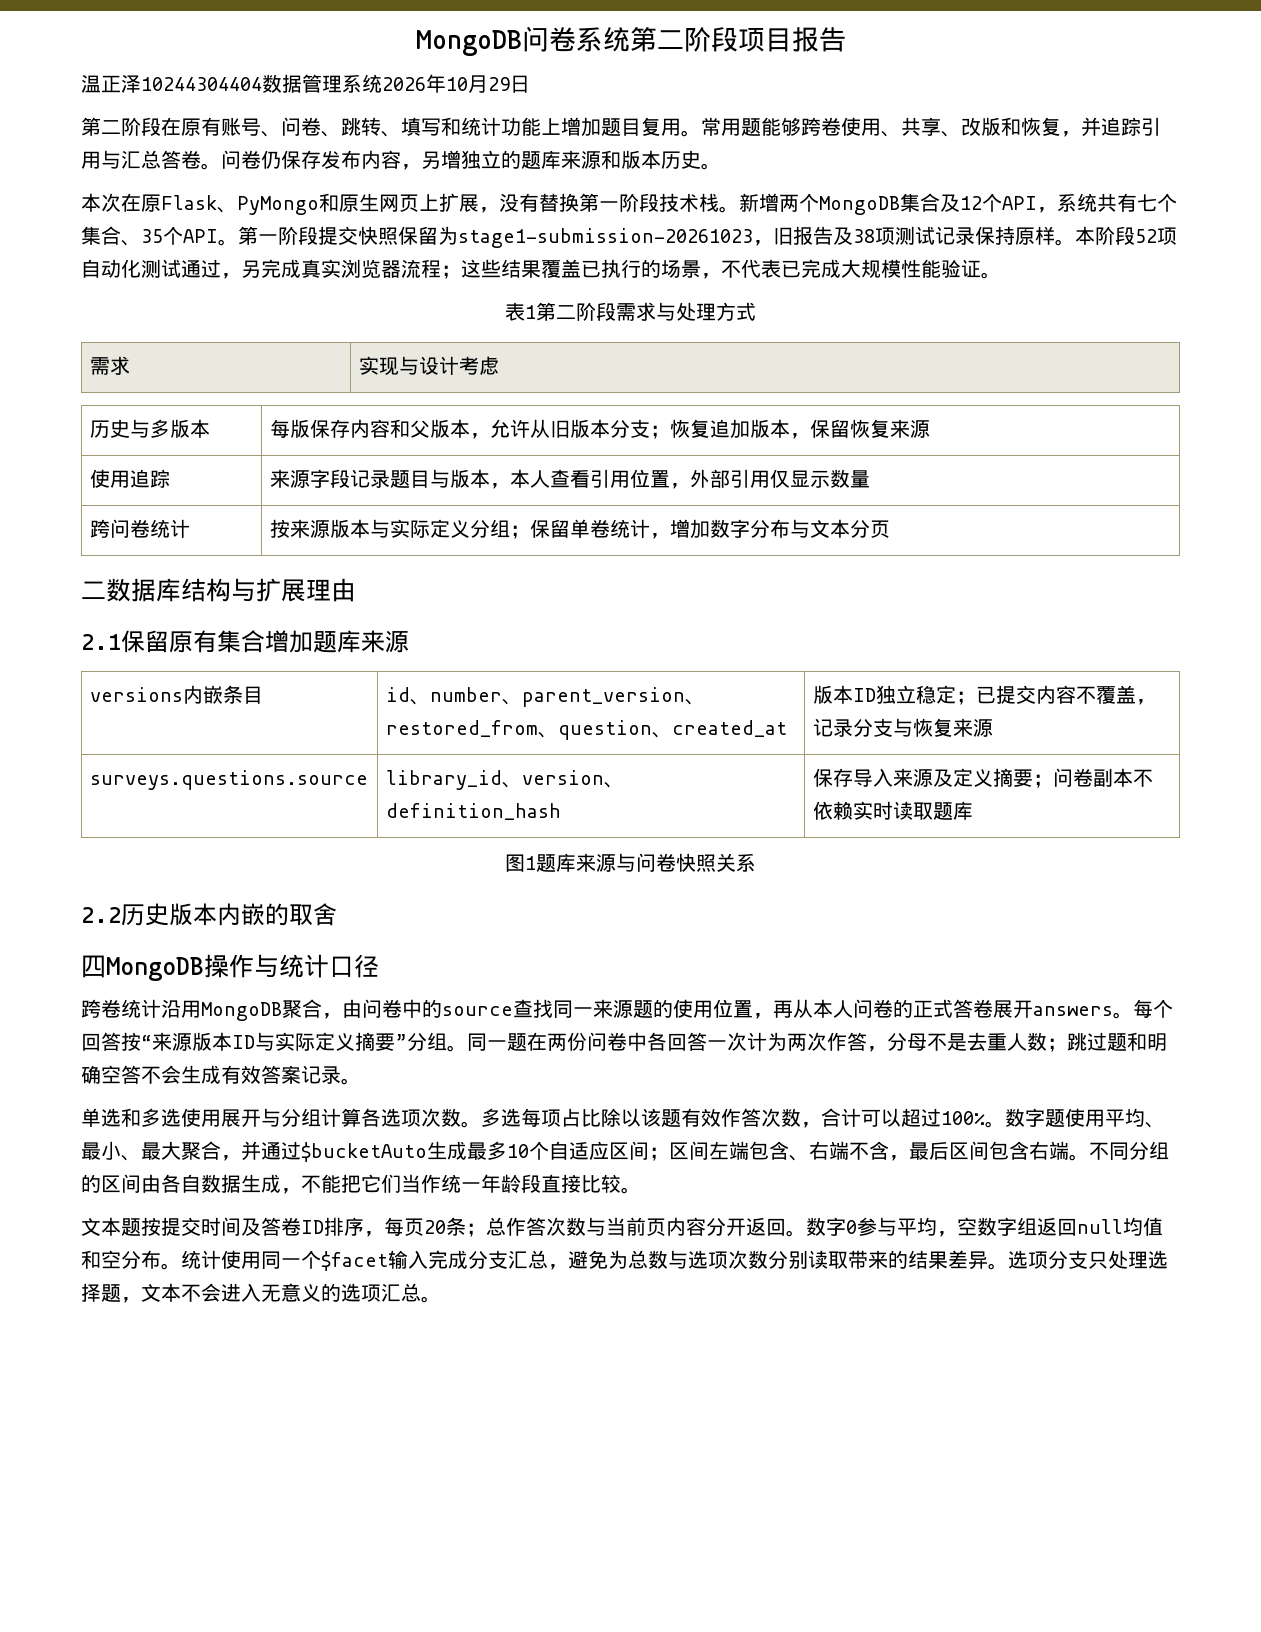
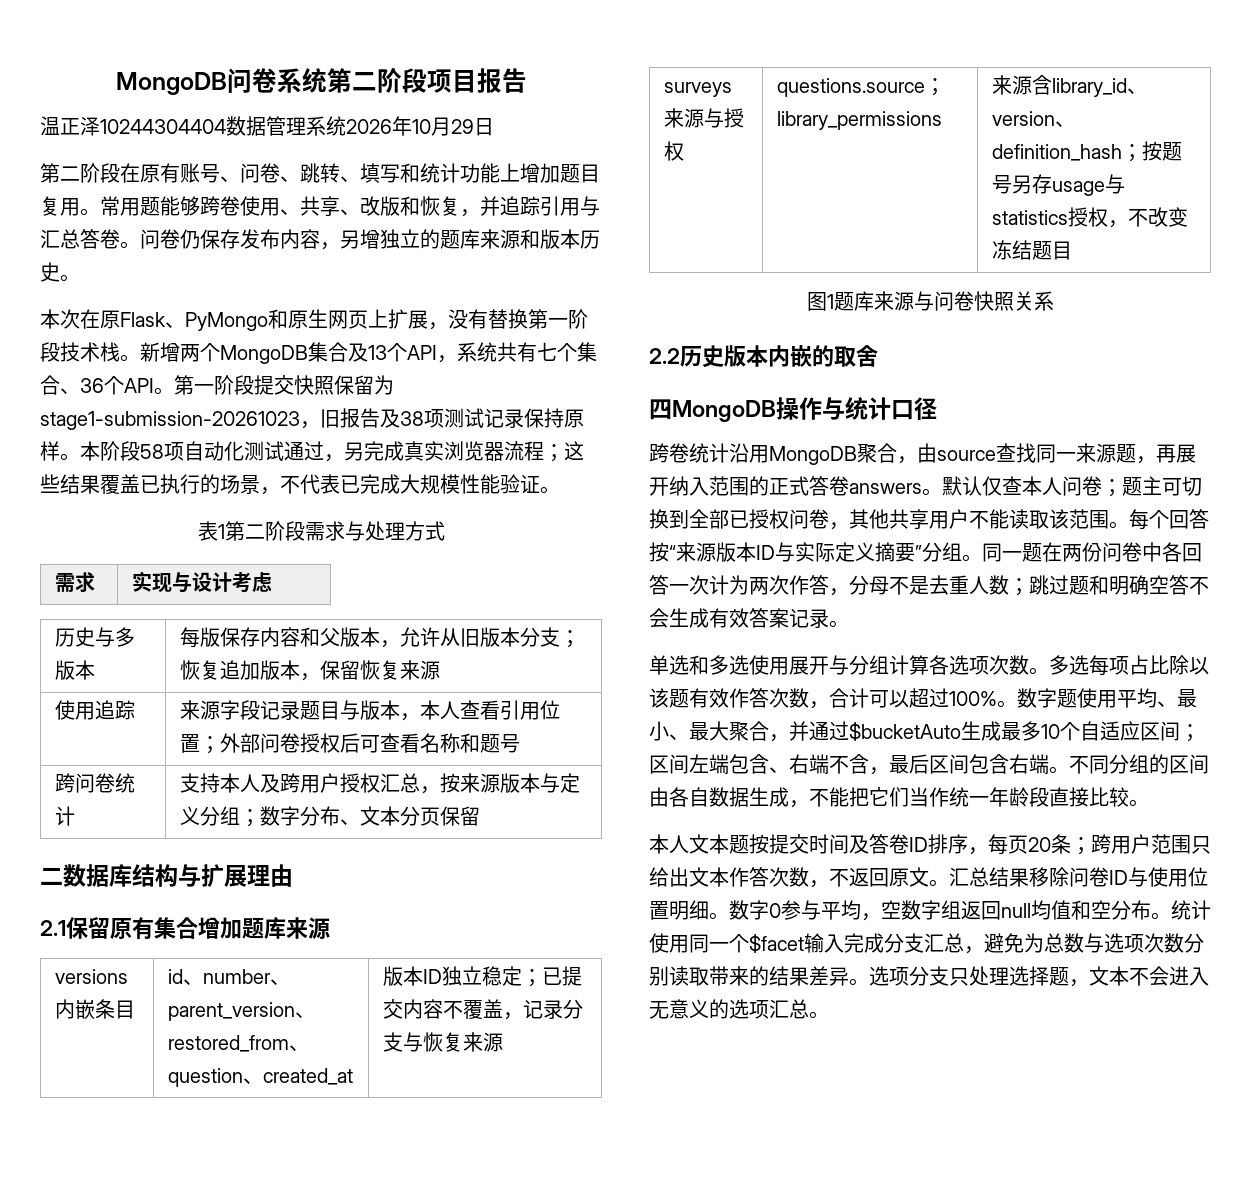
[960,196,982,210] 12 -> [368,345,387,360] 13
[141,229,163,243] 35 -> [80,378,104,393] 36
[1135,229,1157,243] 52 -> [140,444,164,459] 58
[669,469,870,489] [89,519,190,538] ，外部引用仅显示数量 // 跨问卷统计 | -> [199,733,520,754] [54,773,135,793] [54,806,75,826] [179,773,440,794] ；外部问卷授权后可查看名称和题号 // 跨问卷统计 | 支持本人及跨用户授权汇总，
[389,519,430,538] 实际 -> (560, 783) none
[529,519,710,539] 保留单卷统计，增加 -> (260, 818) none
[789,519,810,538] 与 -> [339,819,360,825] 、
(890, 529) none -> [439,806,480,826] 保留
[89,770,368,790] [385,770,624,790] [385,803,561,820] [812,768,1153,788] [812,801,973,820] surveys.questions.source | library_id、version、definition_hash | 保存导入来源及定义摘要；问卷副本不依赖实时读取题库 -> [663,82,732,97] [663,108,744,128] [663,141,684,161] [776,78,945,97] [776,111,942,130] [991,75,1147,97] [991,111,1075,127] [991,141,1182,162] [991,174,1125,196] [991,207,1188,228] [991,240,1072,260] surveys来源与授权 | questions.source；library_permissions | 来源含library_id、version、definition_hash；按题号另存usage与statistics授权，不改变冻结题目
[362,999,442,1018] 问卷中的 -> (937, 453) none
[653,999,1113,1019] 的使用位置，再从本人问卷的正式答卷展开answers -> [1136,444,1196,464] [649,476,1202,497] [649,509,1109,530] ，再展开纳入范围的正式答卷answers。默认仅查本人问卷；题主可切换到全部已授权问卷，其他共享用户不能读取该范围
(641, 1190) none -> [649,834,689,854] 本人
[486,1217,786,1236] 总作答次数与当前页内容分开返回 -> [1091,834,1211,854] [649,867,1208,888] [649,900,709,920] 跨用户范围只给出文本作答次数，不返回原文。汇总结果移除问卷ID与使用位置明细

